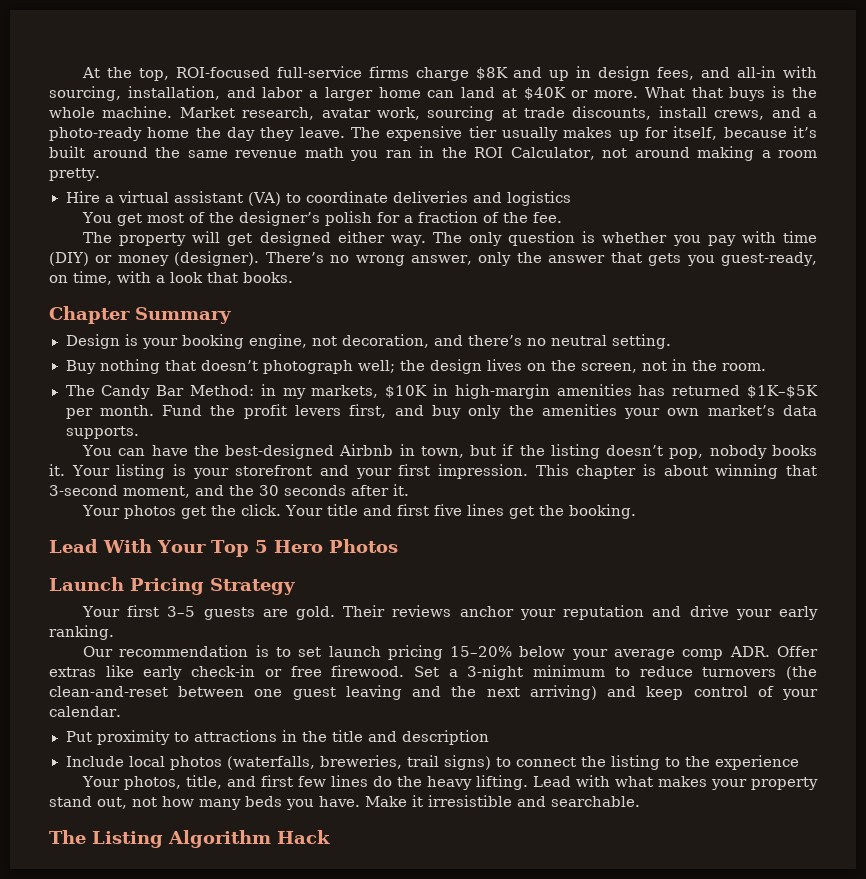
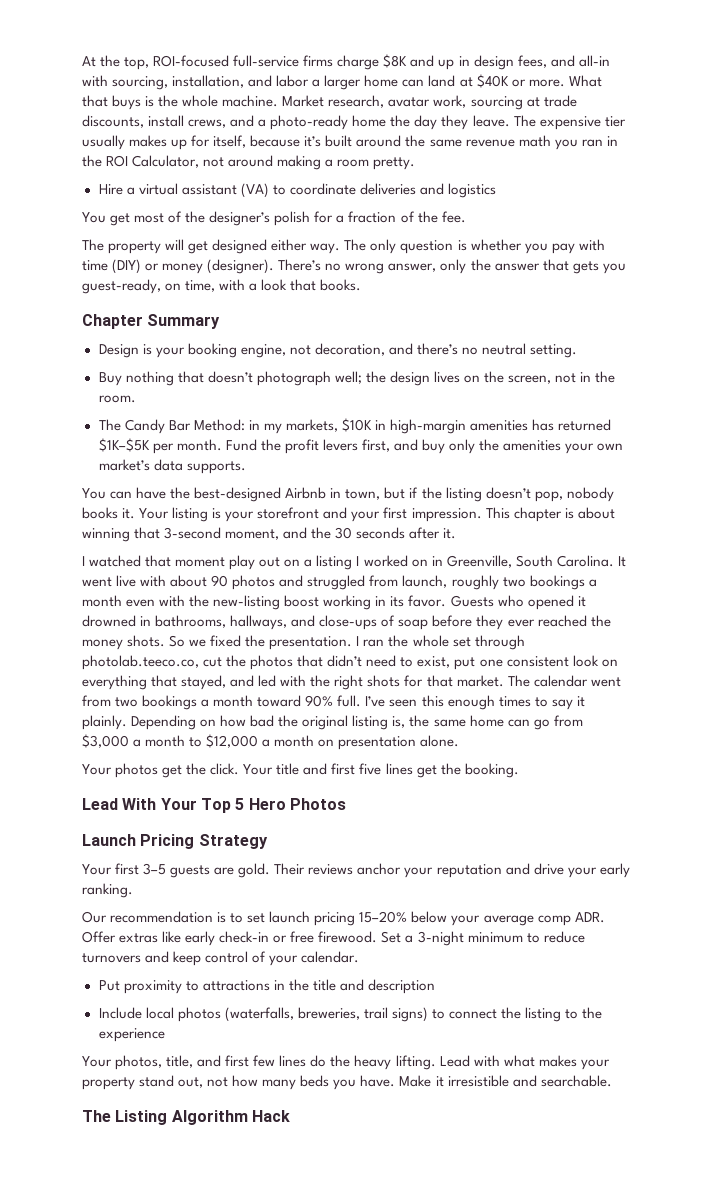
(409, 490) none -> [82,555,626,570] [82,575,597,590] [82,595,586,610] [82,615,611,630] [82,635,525,650] [82,655,618,670] [82,675,621,690] [82,695,585,710] [82,715,583,730] [82,734,460,750] // I watched that moment play out on a listing I worked on in Greenville, South Carolina. It went live with about 90 photos and struggled from launch, roughly two bookings a month even with the new-listing boost working in its favor. Guests who opened it drowned in bathrooms, hallways, and close-ups of soap before they ever reached the money shots. So we fixed the presentation. I ran the whole set through photolab.teeco.co, cut the photos that didn’t need to exist, put one consistent look on everything that stayed, and led with the right shots for that market. The calendar went from two bookings a month toward 90% full. I’ve seen this enough times to say it plainly. Depending on how bad the original listing is, the same home can go from $3,000 a month to $12,000 a month on presentation alone.
[785,666,817,680] [49,685,597,700] (the clean-and-reset between one guest leaving and the next arriving) -> (141, 958) none

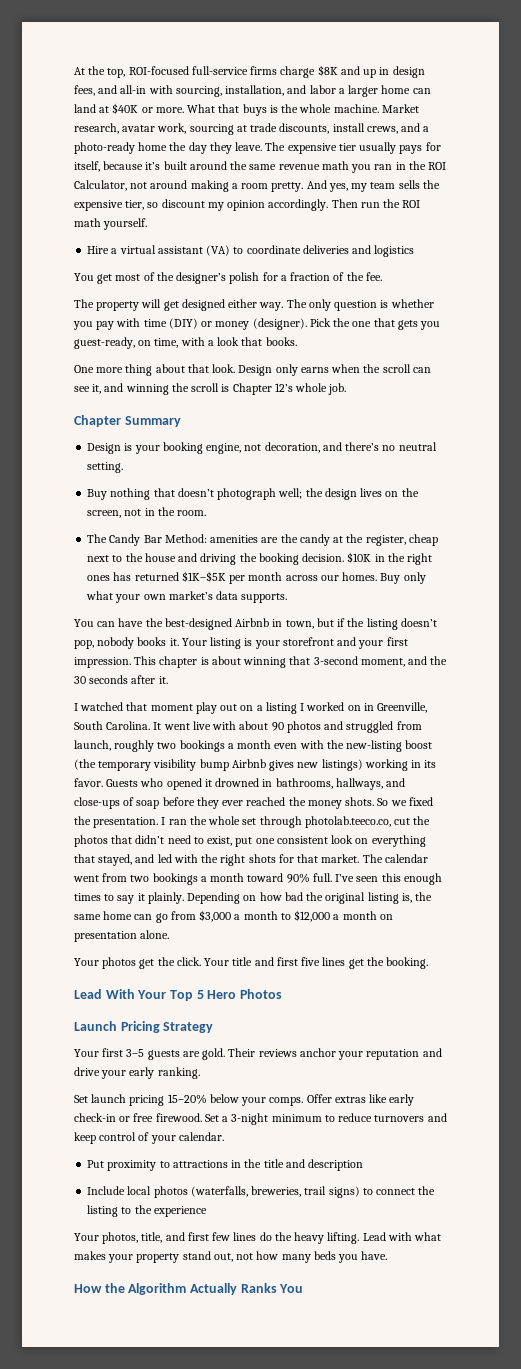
[129,135,188,150] makes up -> [399,145,423,154] pays
(416, 163) none -> [306,180,440,192] [74,199,421,211] [74,218,148,230] And yes, my team sells the expensive tier, so discount my opinion accordingly. Then run the ROI math yourself.
[278,259,540,274] There’s no wrong answer, only the answer -> [309,318,372,327] Pick the one
(362, 285) none -> [74,364,431,376] [74,383,347,395] // One more thing about that look. Design only earns when the scroll can see it, and winning the scroll is Chapter 12’s whole job.
[248,418,612,434] [98,438,562,454] in my markets, $10K in high-margin amenities has returned $1K–$5K per month. Fund the profit levers first, and buy only the amenities -> [210,534,438,546] [87,552,433,565] [87,571,426,584] [86,591,114,600] amenities are the candy at the register, cheap next to the house and driving the booking decision. $10K in the right ones has returned $1K–$5K per month across our homes. Buy only what
(320, 601) none -> [74,759,363,771] (the temporary visibility bump Airbnb gives new listings)
[82,911,266,923] Our recommendation is to set -> [74,1095,88,1103] Set
[483,912,605,926] average comp ADR. -> [269,1097,304,1106] comps.
[399,1075,612,1087] [82,1110,290,1125] Make it irresistible and searchable. // The Listing Algorithm Hack -> [74,1283,304,1295] // How the Algorithm Actually Ranks You

